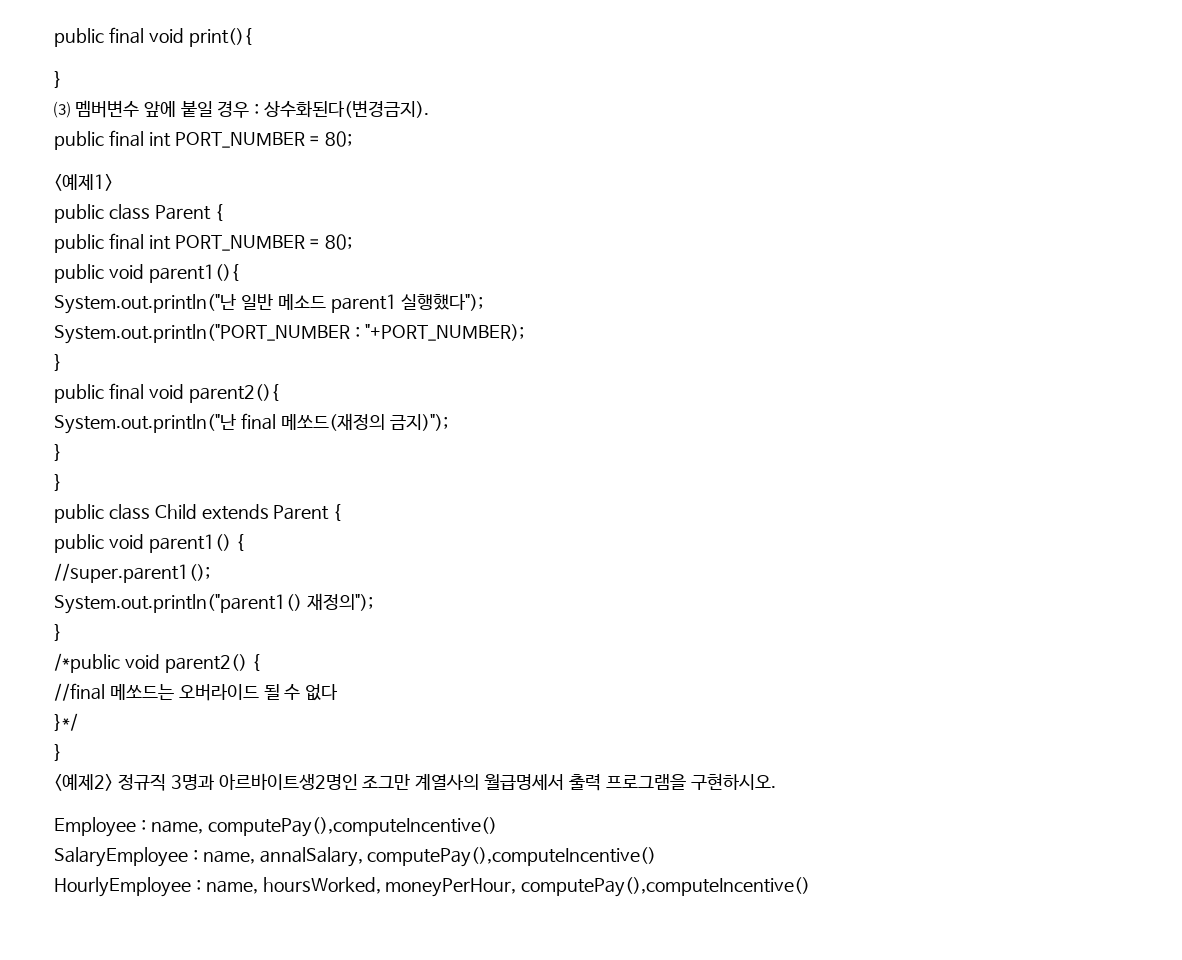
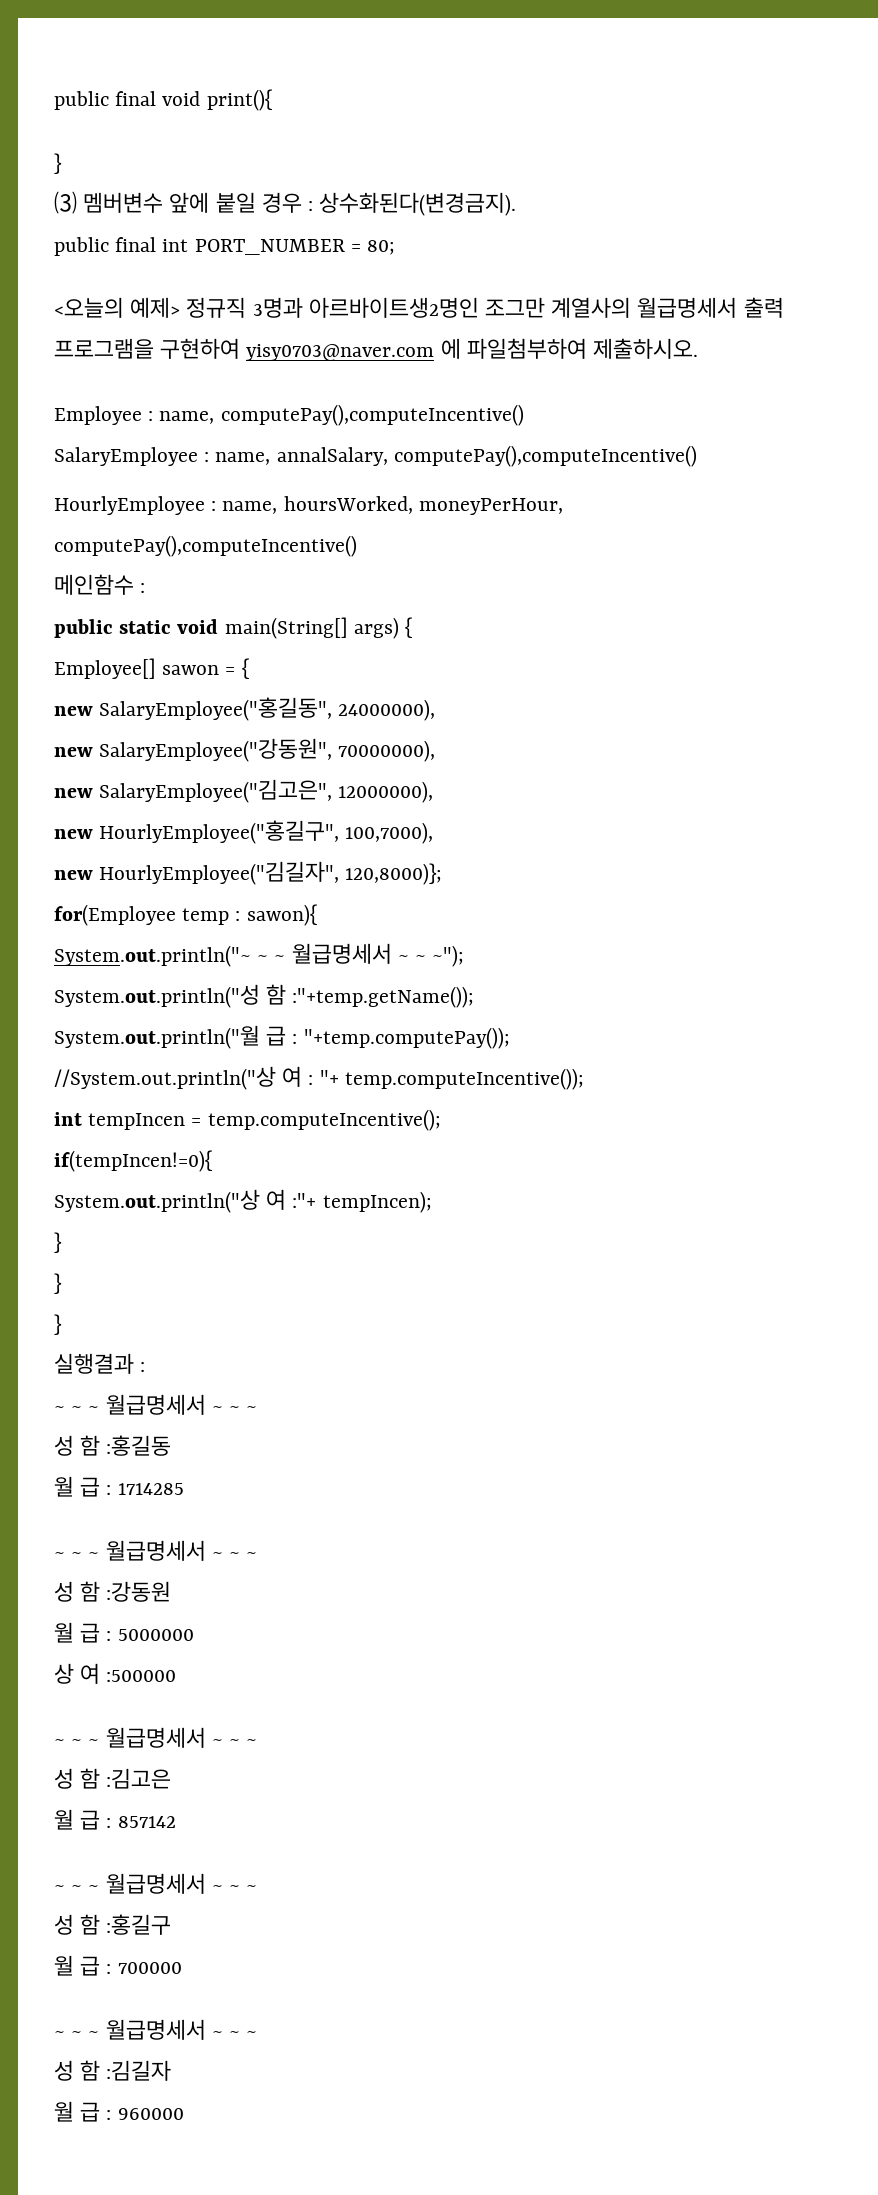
[54,174,113,191] [54,204,223,223] [54,233,353,253] [54,264,239,283] [54,294,484,314] [54,324,524,344] [54,354,62,371] [54,383,279,403] [54,413,448,434] [54,444,62,461] [54,474,62,491] [54,504,342,523] [54,534,244,553] [54,563,210,583] [54,593,373,614] [54,624,62,641] [54,653,260,673] [54,683,339,701] [54,713,78,731] [54,744,62,761] [54,774,113,791] <예제1> // public class Parent { // public final int PORT_NUMBER = 80; // public void parent1(){ // System.out.println("난 일반 메소드 parent1 실행했다"); // System.out.println("PORT_NUMBER : "+PORT_NUMBER); // } // public final void parent2(){ // System.out.println("난 final 메쏘드(재정의 금지)"); // } // } // public class Child extends Parent { // public void parent1() { // //super.parent1(); // System.out.println("parent1() 재정의"); // } // /*public void parent2() { // //final 메쏘드는 오버라이드 될 수 없다 // }*/ // } // <예제2> -> [54,297,181,318] <오늘의 예제>
[690,773,776,790] 구현하시오. -> [160,338,699,361] 구현하여 yisy0703@naver.com 에 파일첨부하여 제출하시오.
(811, 887) none -> [54,574,146,595] [54,617,414,639] [54,658,250,679] [54,697,436,721] [54,738,436,762] [54,779,434,803] [54,820,434,844] [54,861,443,885] [54,904,318,926] [54,943,465,967] [54,984,475,1008] [54,1025,510,1049] [54,1066,584,1090] [54,1109,441,1131] [54,1150,213,1172] [54,1189,432,1213] [54,1232,62,1253] [54,1273,62,1294] [54,1314,62,1335] [54,1353,146,1374] [54,1394,258,1415] [54,1435,172,1456] [54,1476,184,1497] [54,1540,258,1561] [54,1581,172,1602] [54,1622,194,1643] [54,1663,177,1684] [54,1727,258,1748] [54,1768,172,1789] [54,1809,176,1830] [54,1873,258,1894] [54,1914,172,1935] [54,1955,182,1976] [54,2019,258,2040] [54,2060,172,2081] [54,2101,184,2122] // 메인함수 : // public static void main(String[] args) { // Employee[] sawon = { // new SalaryEmployee("홍길동", 24000000), // new SalaryEmployee("강동원", 70000000), // new SalaryEmployee("김고은", 12000000), // new HourlyEmployee("홍길구", 100,7000), // new HourlyEmployee("김길자", 120,8000)}; // for(Employee temp : sawon){ // System.out.println("~ ~ ~ 월급명세서 ~ ~ ~"); // System.out.println("성 함 :"+temp.getName()); // System.out.println("월 급 : "+temp.computePay()); // //System.out.println("상 여 : "+ temp.computeIncentive()); // int tempIncen = temp.computeIncentive(); // if(tempIncen!=0){ // System.out.println("상 여 :"+ tempIncen); // } // } // } // 실행결과 : // ~ ~ ~ 월급명세서 ~ ~ ~ // 성 함 :홍길동 // 월 급 : 1714285 // ~ ~ ~ 월급명세서 ~ ~ ~ // 성 함 :강동원 // 월 급 : 5000000 // 상 여 :500000 // ~ ~ ~ 월급명세서 ~ ~ ~ // 성 함 :김고은 // 월 급 : 857142 // ~ ~ ~ 월급명세서 ~ ~ ~ // 성 함 :홍길구 // 월 급 : 700000 // ~ ~ ~ 월급명세서 ~ ~ ~ // 성 함 :김길자 // 월 급 : 960000

